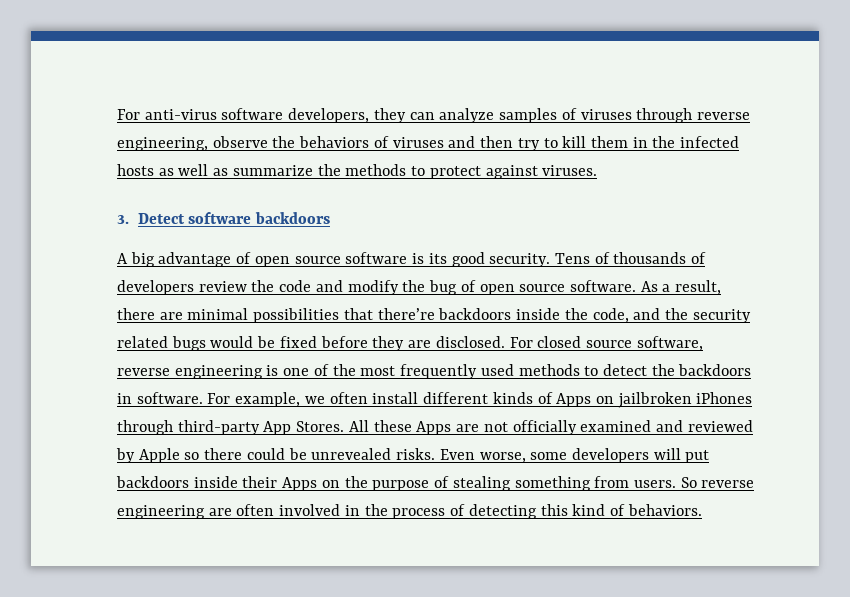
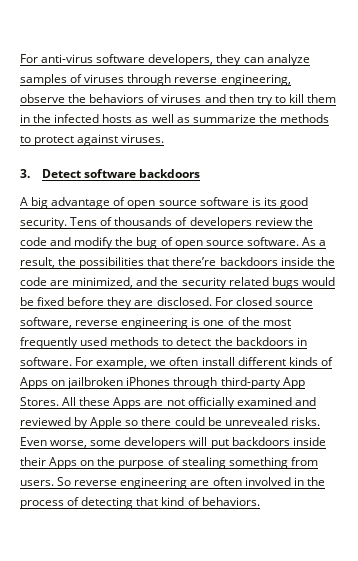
[117,308,249,320] there are minimal -> [58,257,77,266] the
[592,308,629,323] code, -> [20,277,134,288] code are minimized,
[540,504,568,516] this -> [136,497,159,506] that

